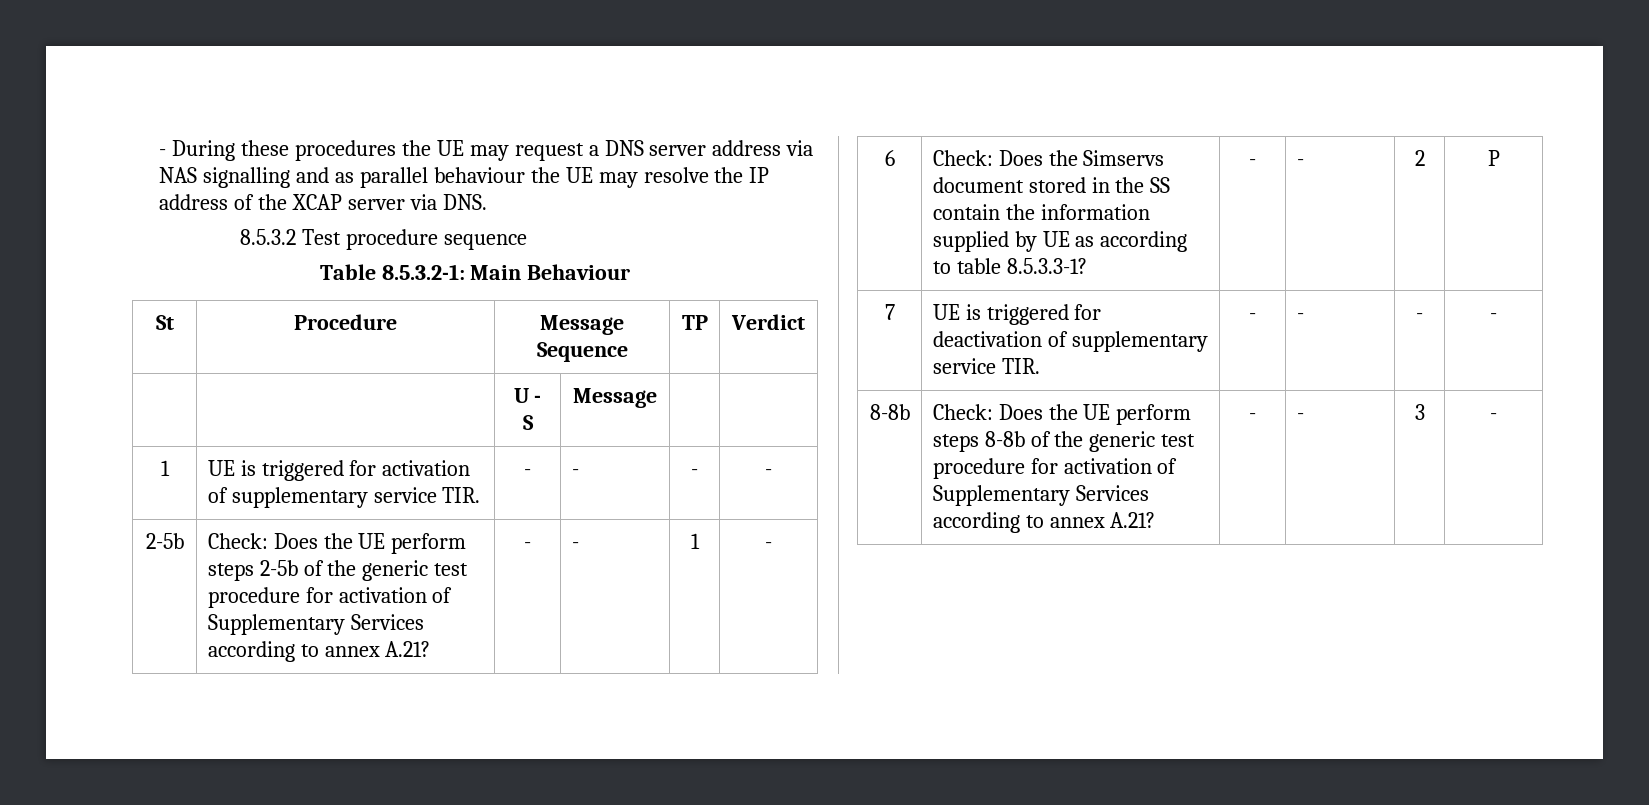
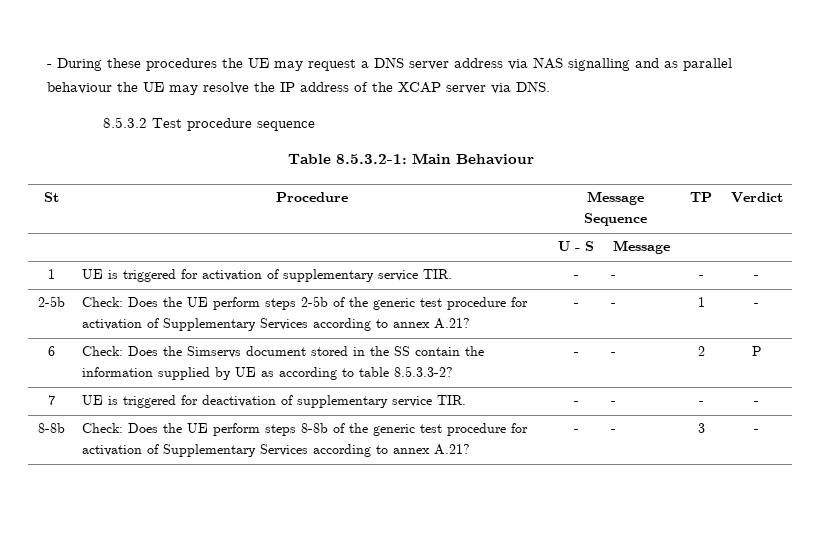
[1006,258,1087,274] 8.5.3.3-1? -> [393,366,453,377] 8.5.3.3-2?

